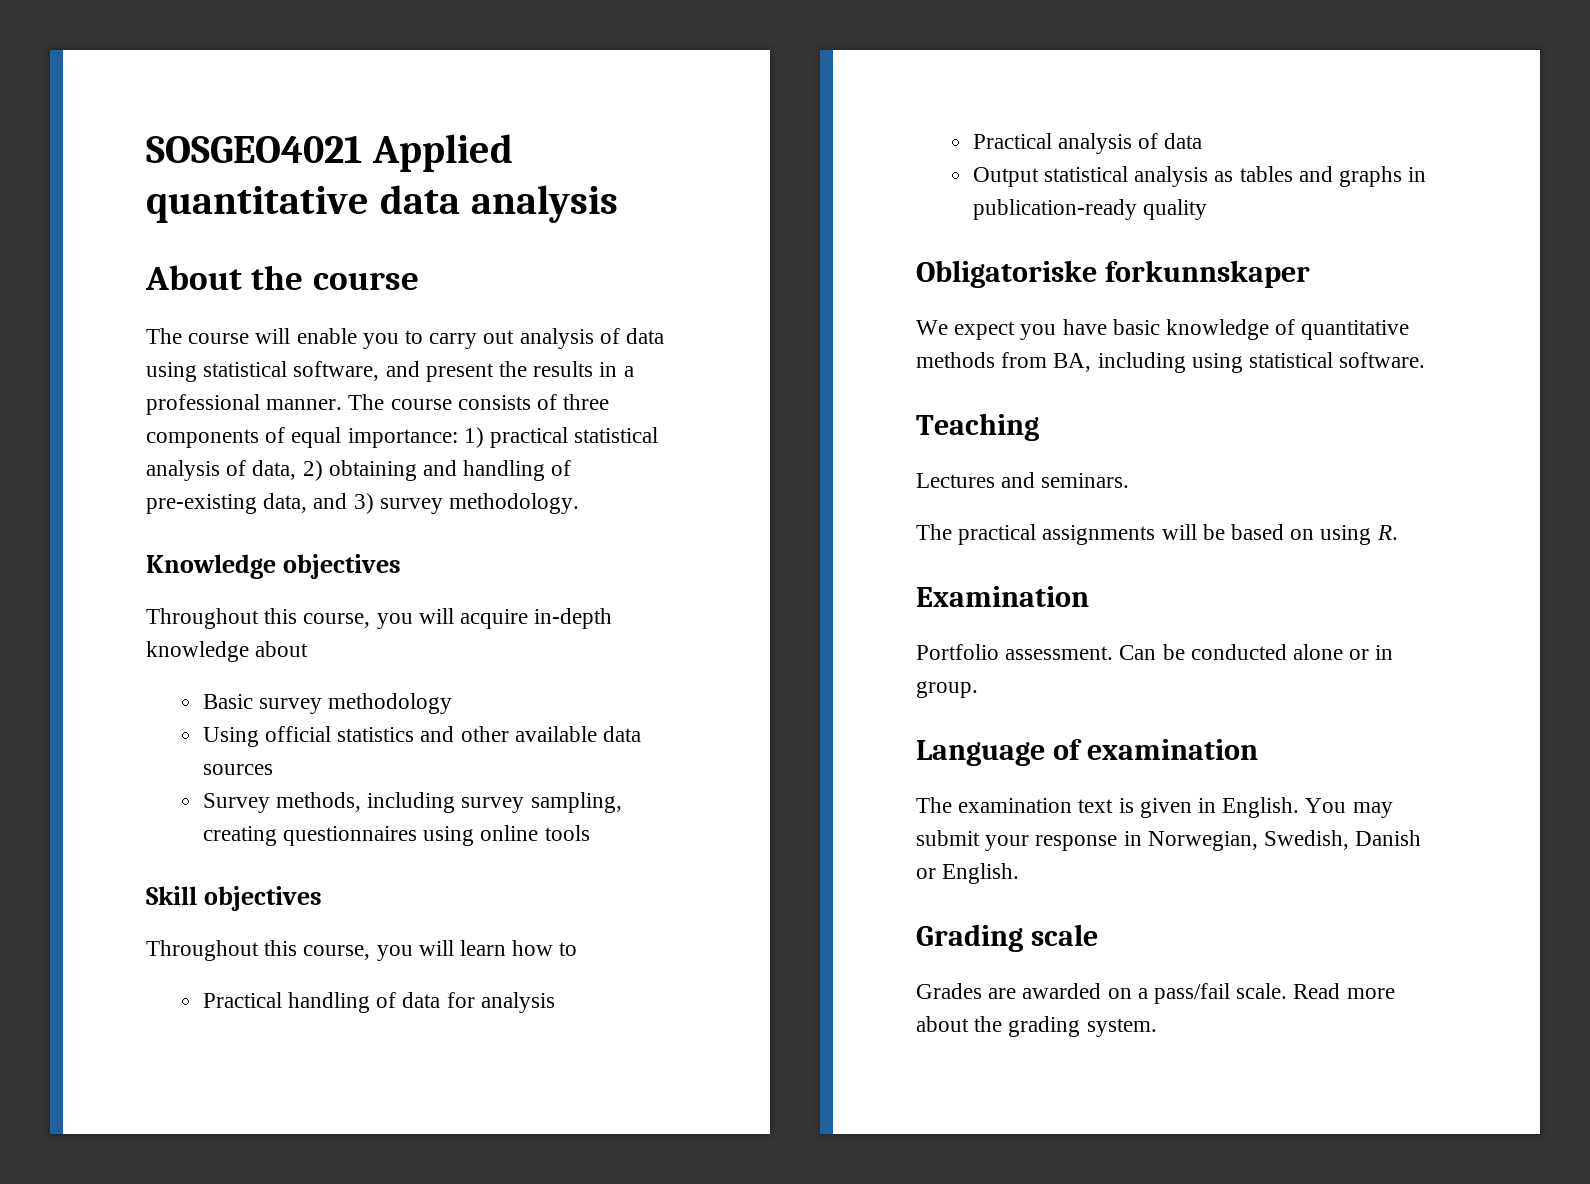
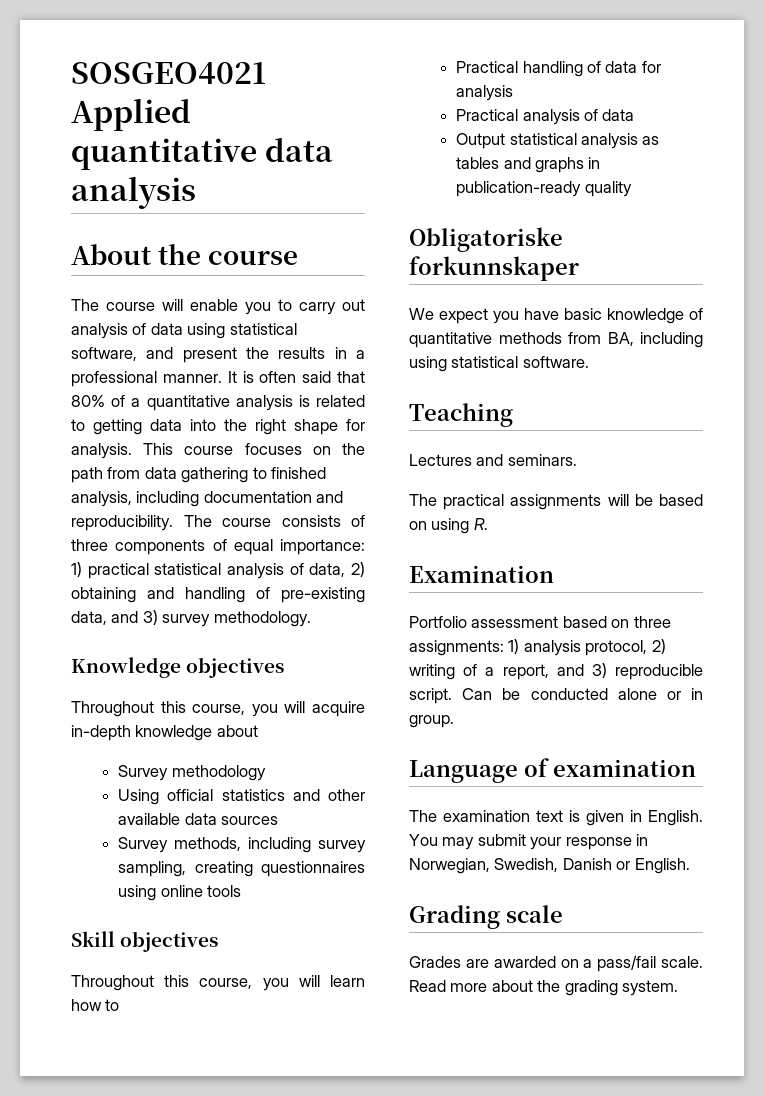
(343, 404) none -> [227,371,365,383] [71,395,365,411] [71,419,365,435] [71,443,366,459] [71,467,327,483] [71,491,344,507] [71,515,173,531] It is often said that 80% of a quantitative analysis is related to getting data into the right shape for analysis. This course focuses on the path from data gathering to finished analysis, including documentation and reproducibility.
[202,694,323,714] Basic survey -> [118,765,169,781] Survey
[1005,646,1114,660] assessment. -> [471,616,671,628] [409,639,666,656] [409,663,703,680] [409,688,452,704] assessment based on three assignments: 1) analysis protocol, 2) writing of a report, and 3) reproducible script.

